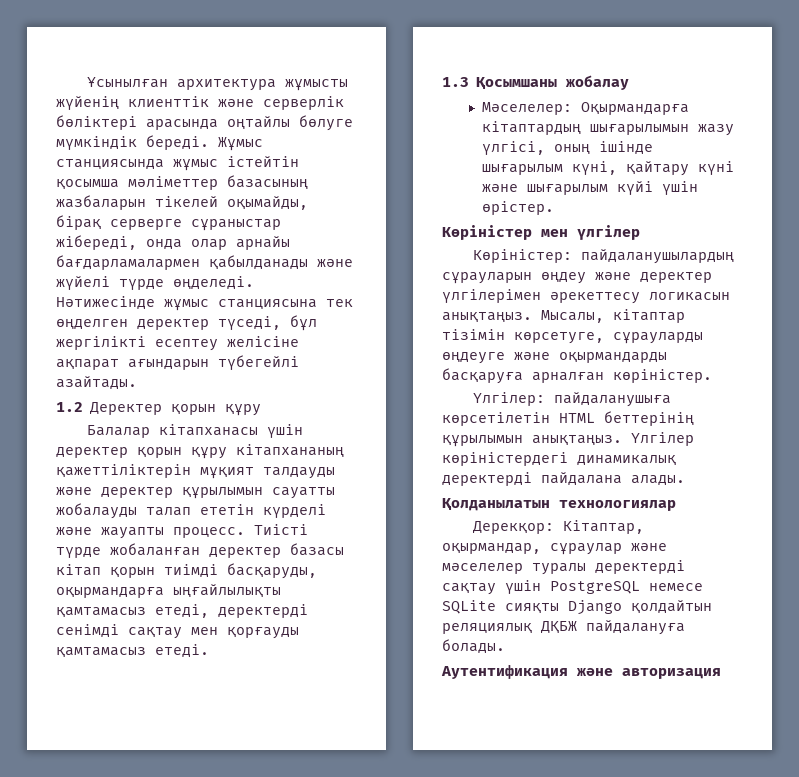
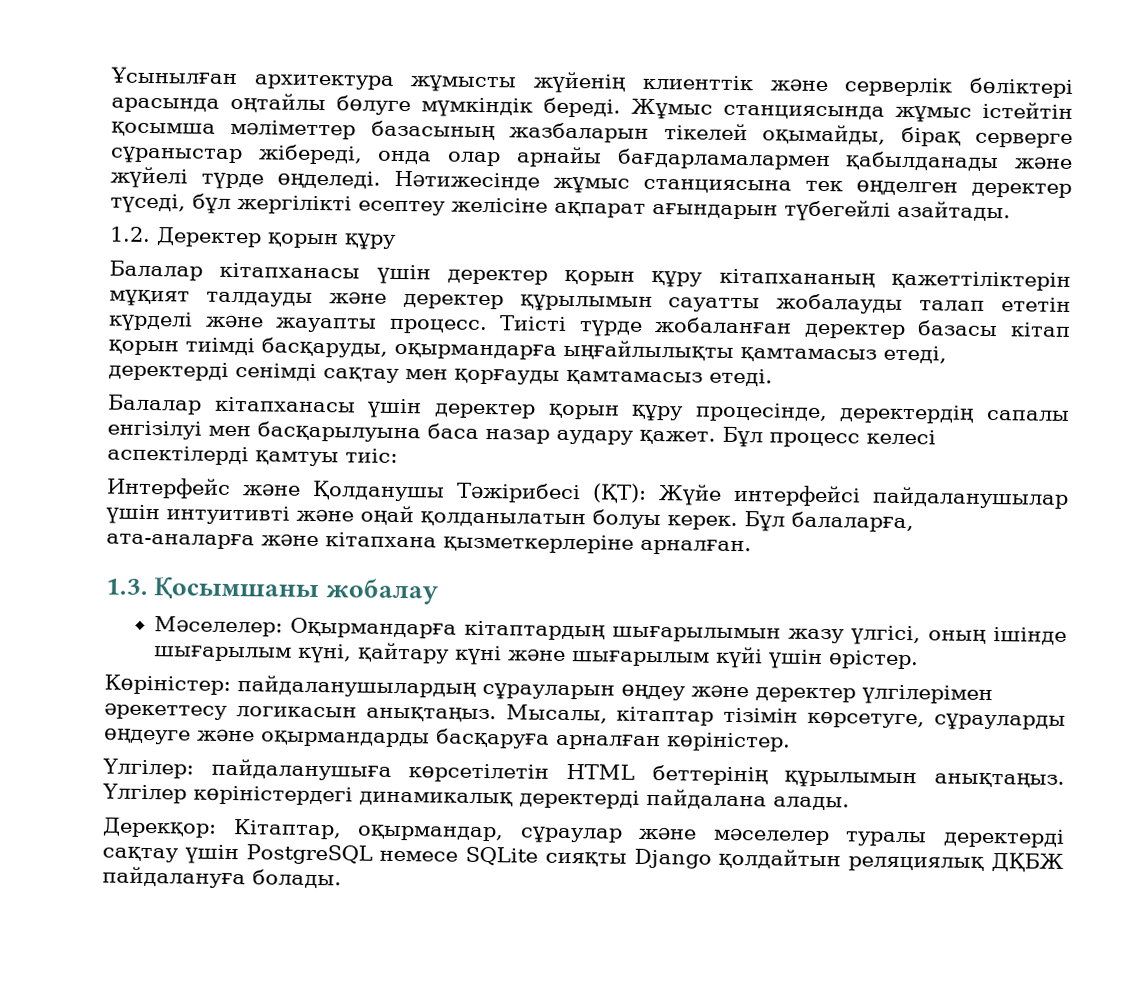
[56,402,83,412] 1.2 -> [109,226,151,243] 1.2.
[442,77,469,87] 1.3 -> [107,394,1070,424] [107,420,936,448] [107,445,398,467] [106,477,1069,509] [105,504,914,533] [106,532,752,556] [105,578,148,596] Балалар кітапханасы үшін деректер қорын құру процесінде, деректердің сапалы енгізілуі мен басқарылуына баса назар аудару қажет. Бұл процесс келесі аспектілерді қамтуы тиіс: // Интерфейс және Қолданушы Тәжірибесі (ҚТ): Жүйе интерфейсі пайдаланушылар үшін интуитивті және оңай қолданылатын болуы керек. Бұл балаларға, ата-аналарға және кітапхана қызметкерлеріне арналған. // 1.3.
[442,225,640,240] // Көріністер мен үлгілер -> (920, 660) none
[442,498,676,511] // Қолданылатын технологиялар -> (850, 803) none
[441,664,721,679] // Аутентификация және авторизация -> (342, 879) none

